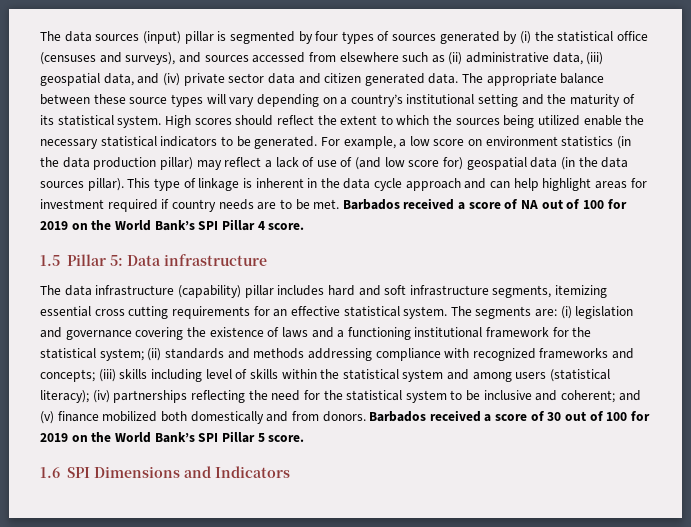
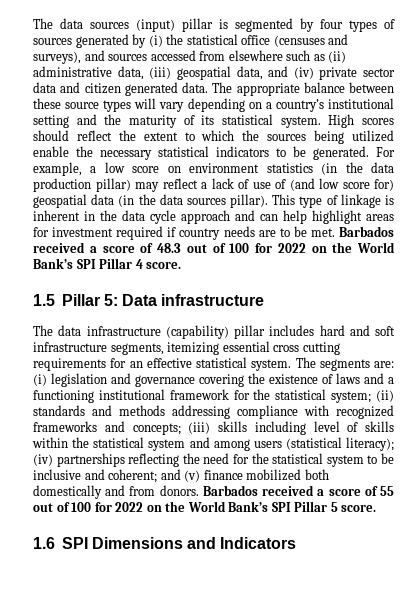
[521,199,627,209] [40,221,68,230] NA out of 100 for 2019 -> [157,243,306,253] 48.3 out of 100 for 2022
[547,411,650,421] [40,433,68,442] 30 out of 100 for 2019 -> [380,486,395,496] [33,502,144,512] 55 out of 100 for 2022

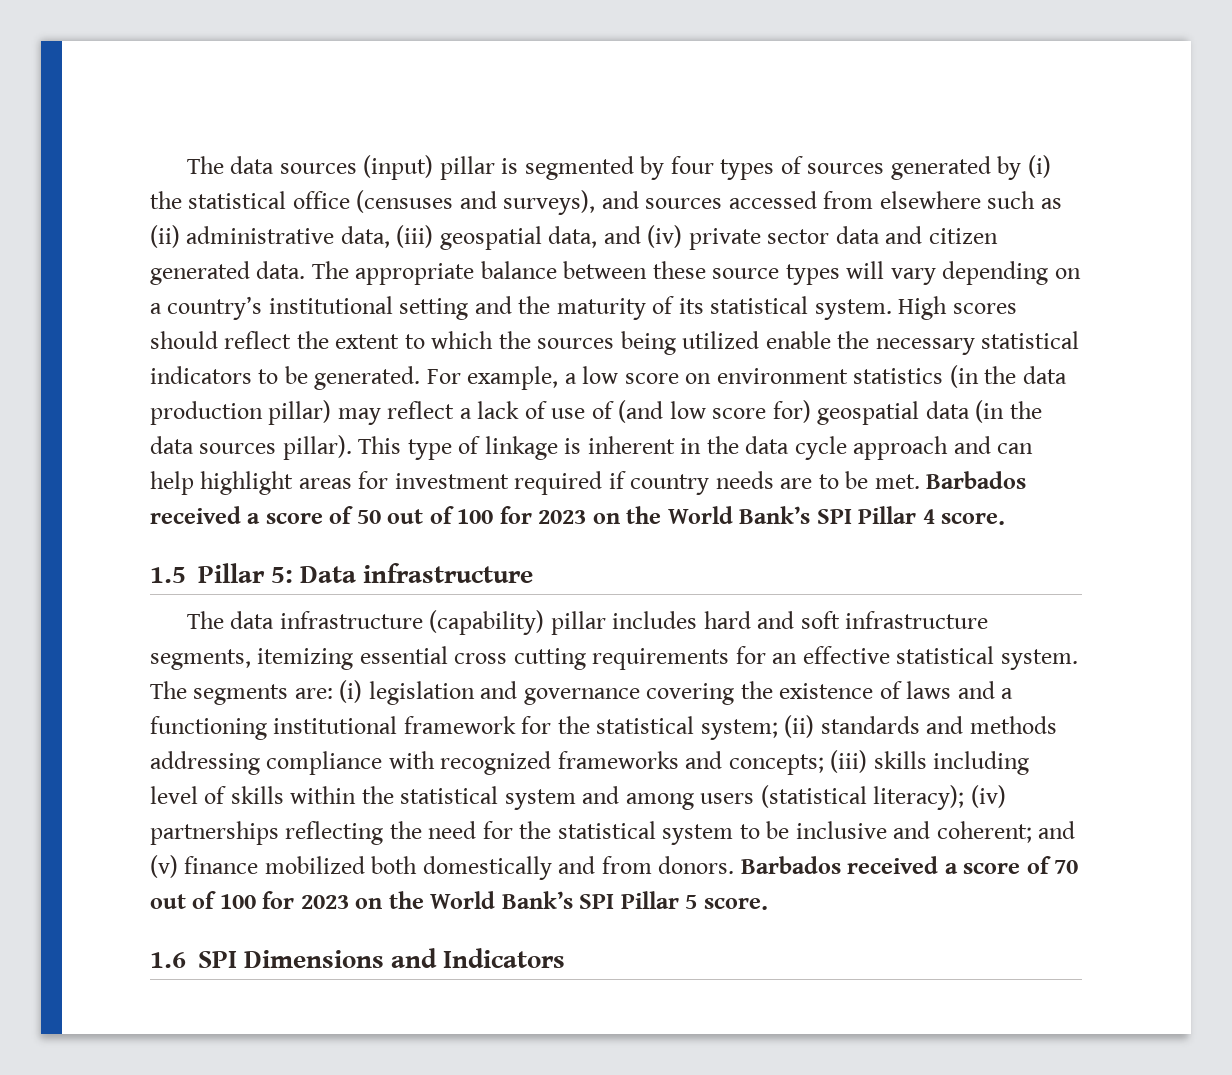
[157,243,306,253] 48.3 out of 100 for 2022 -> [356,506,587,524] 50 out of 100 for 2023
[380,486,395,496] [33,502,144,512] 55 out of 100 for 2022 -> [1054,860,1079,874] [150,891,349,909] 70 out of 100 for 2023

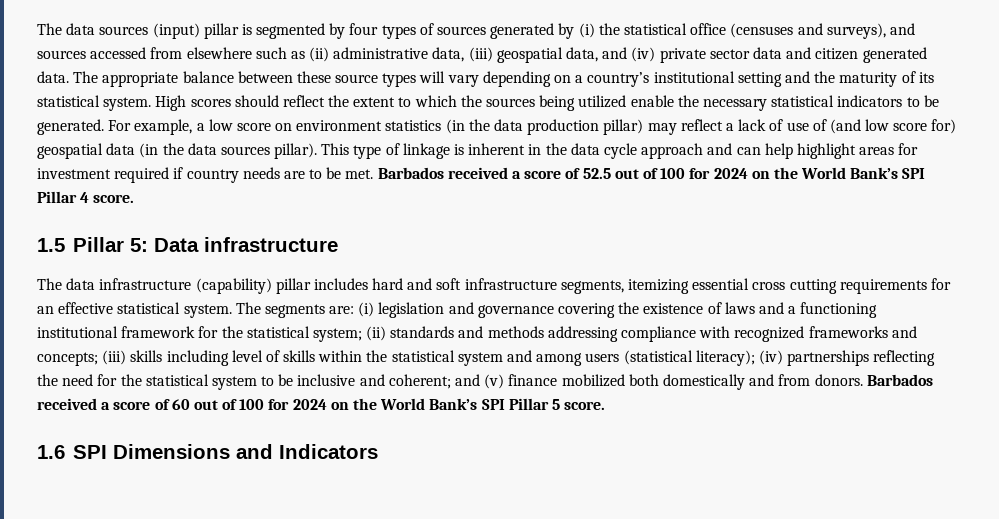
[356,506,587,524] 50 out of 100 for 2023 -> [582,168,748,179] 52.5 out of 100 for 2024
[1054,860,1079,874] [150,891,349,909] 70 out of 100 for 2023 -> [171,399,327,410] 60 out of 100 for 2024

